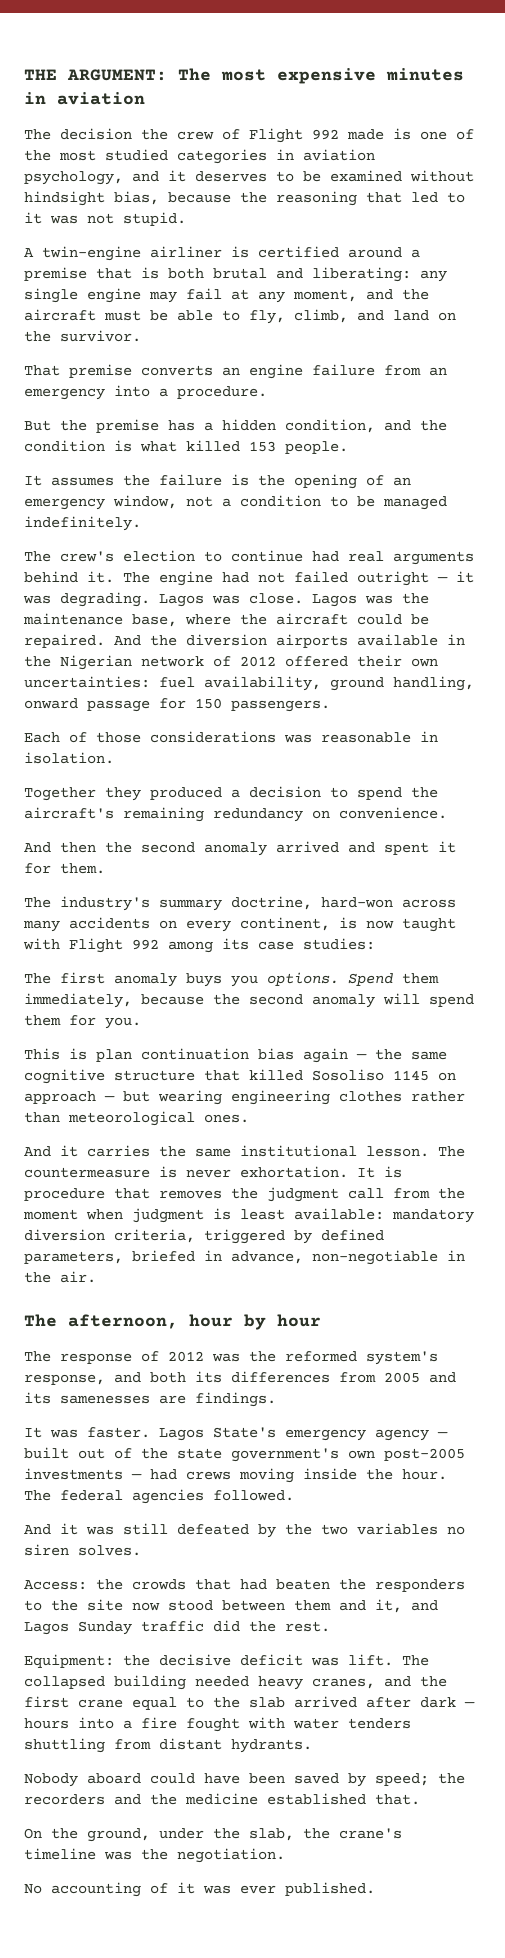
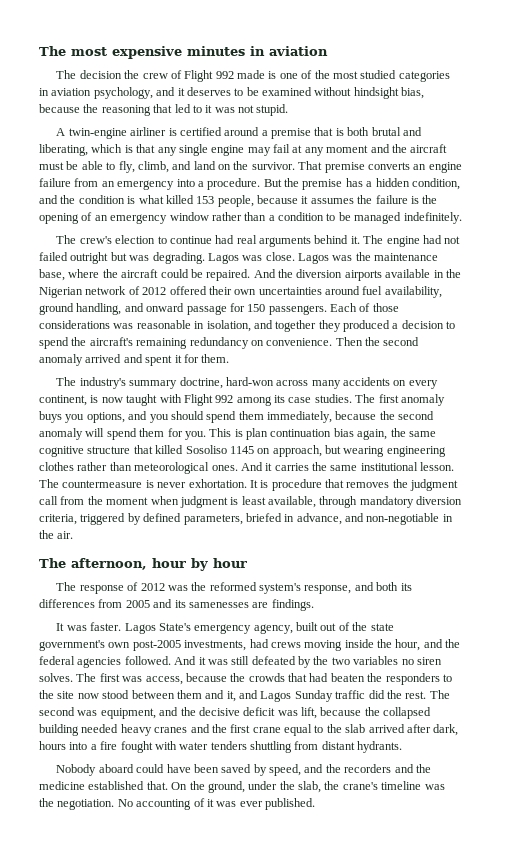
[24,69,167,81] THE ARGUMENT: -> (39, 51) none
[312,267,411,282] liberating: -> [39,144,156,156] liberating, which is that
[293,289,357,302] moment, -> [326,145,369,153] moment
(141, 336) // -> (295, 166) none
(267, 392) // -> (261, 184) none
[285,441,348,454] [24,475,42,486] people. // It -> [217,195,309,207] people, because it
[113,495,213,509] window, not -> [169,212,267,221] window rather than
[437,571,474,583] — it -> [110,252,127,261] but
[24,676,150,688] uncertainties: -> [258,286,360,295] uncertainties around
(474, 683) none -> [124,303,144,312] and
(330, 706) // -> (327, 310) none
[24,752,114,764] [24,787,96,801] isolation. // Together -> [206,320,317,332] isolation, and together
[24,842,96,853] // And then -> [335,337,363,346] Then
[303,938,375,950] studies: // -> [314,394,352,403] studies.
[267,972,393,986] options. Spend -> [86,411,237,423] options, and you should spend
(141, 1023) // -> (206, 435) none
[303,1048,367,1063] again — -> [357,429,388,440] again,
[24,1091,115,1104] approach — -> [272,445,322,457] approach,
(249, 1118) // -> (238, 468) none
[294,1208,384,1220] available: -> [268,496,358,508] available, through
(303, 1257) none -> [345,513,364,522] and
[375,1429,448,1441] agency — -> [253,624,293,634] agency,
[24,1468,142,1480] investments — -> [184,640,247,651] investments,
[402,1469,447,1480] [24,1490,51,1501] hour. The -> [395,639,461,651] hour, and the
(294, 1495) // -> (171, 660) none
[24,1580,87,1590] // Access: -> [76,673,227,685] The first was access, because
[24,1654,114,1668] // Equipment: -> [429,690,450,699] [39,707,179,719] The second was equipment, and
[348,1654,429,1666] lift. The -> [301,707,380,719] lift, because the
[312,1678,375,1689] cranes, -> [154,727,188,733] cranes
[420,1697,475,1708] dark — -> [433,724,459,736] dark,
[375,1773,429,1786] speed; -> [269,764,324,776] speed, and
(420, 1799) // -> (168, 785) none
(285, 1855) // -> (115, 804) none

